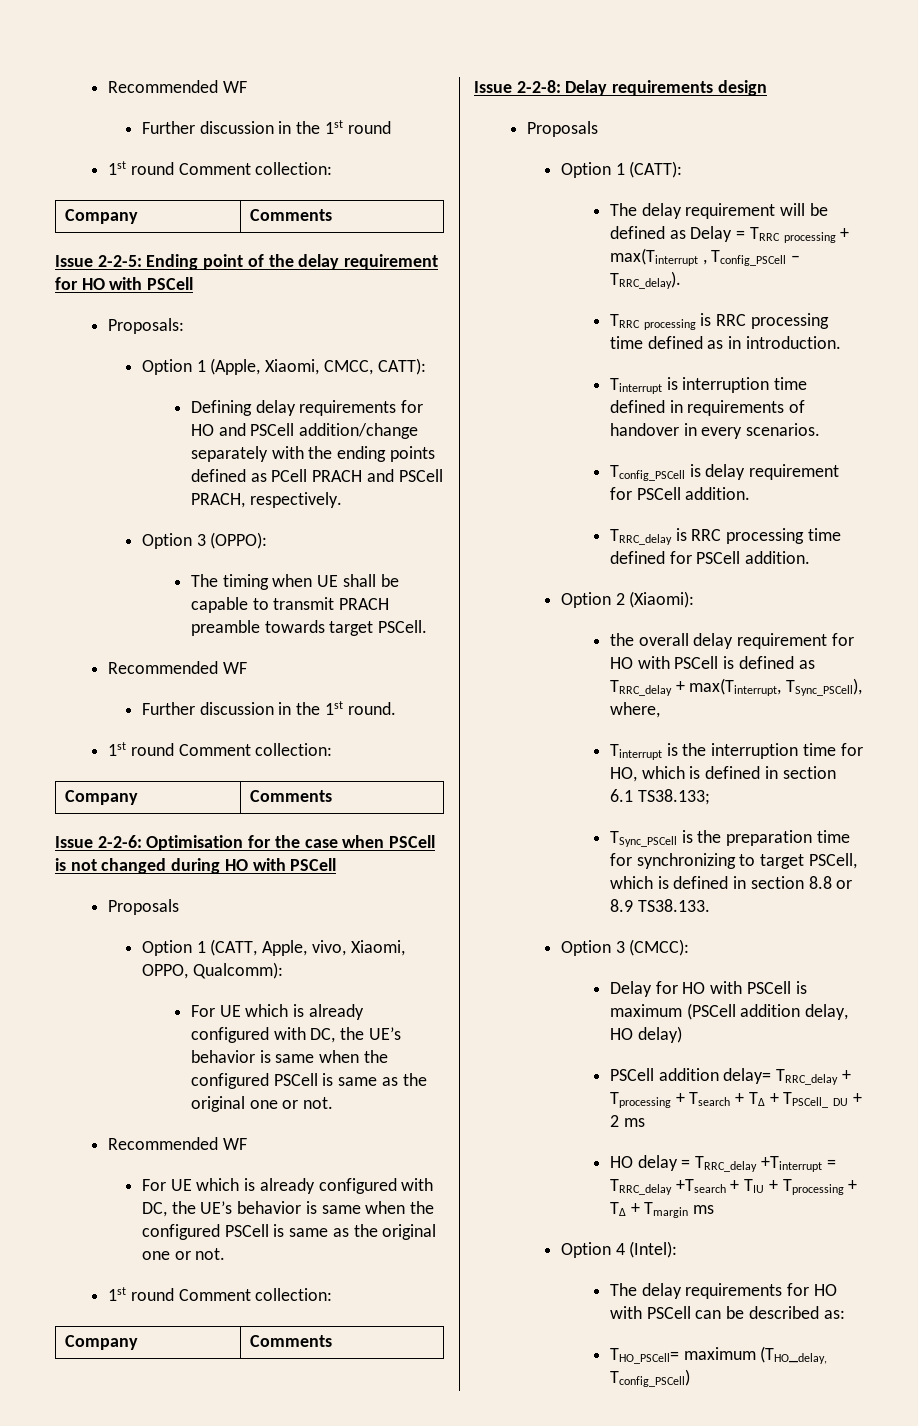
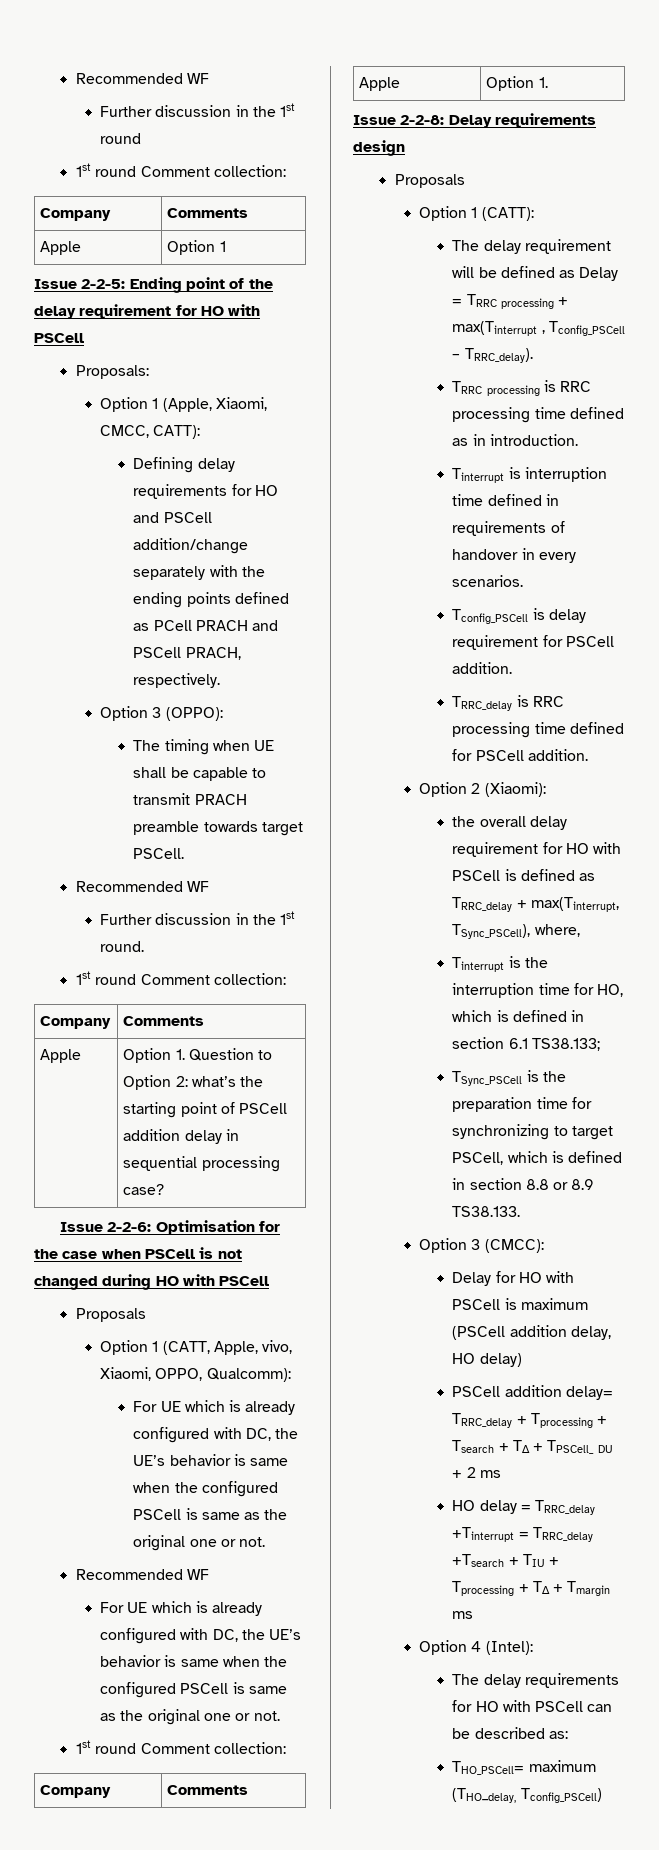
(333, 215) none -> [40,241,82,255] [167,240,226,255] // Apple | Option 1
(333, 796) none -> [40,1049,82,1063] [123,1048,273,1063] [123,1075,264,1090] [123,1102,288,1118] [123,1129,240,1144] [123,1156,280,1172] [123,1184,165,1195] // Apple | Option 1. Question to Option 2: what’s the starting point of PSCell addition delay in sequential processing case?
(333, 1341) none -> [359,77,401,91] [486,76,548,91] // Apple | Option 1.

